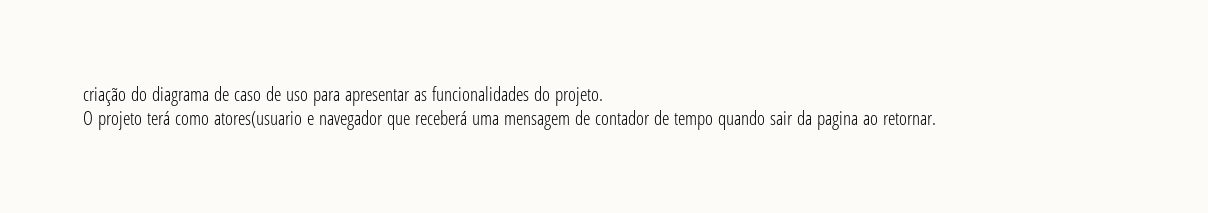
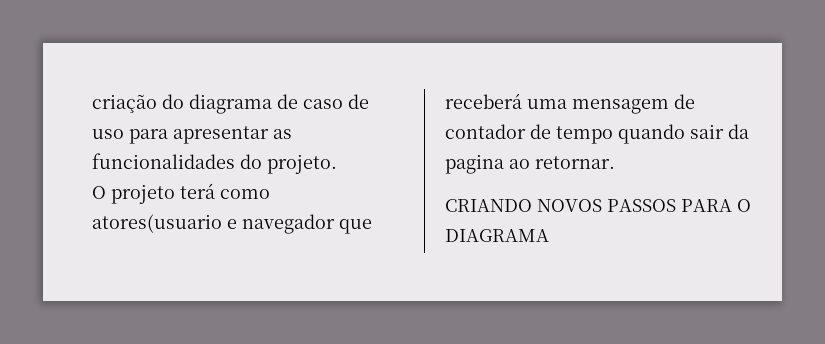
(936, 119) none -> [445,199,751,212] [445,229,549,242] // CRIANDO NOVOS PASSOS PARA O DIAGRAMA

